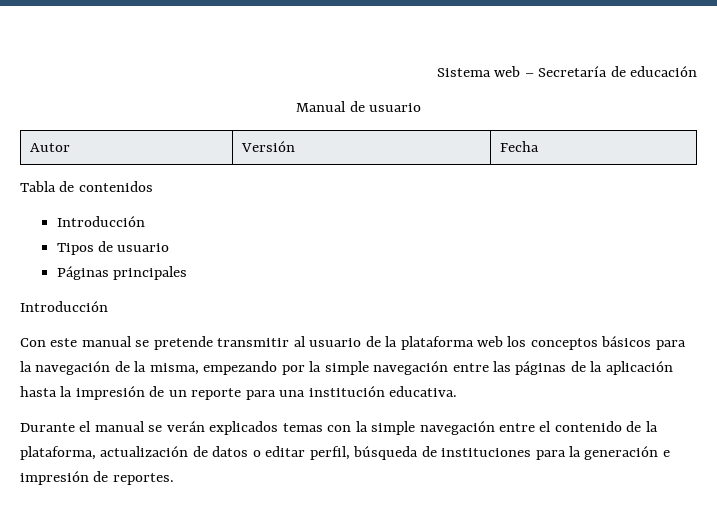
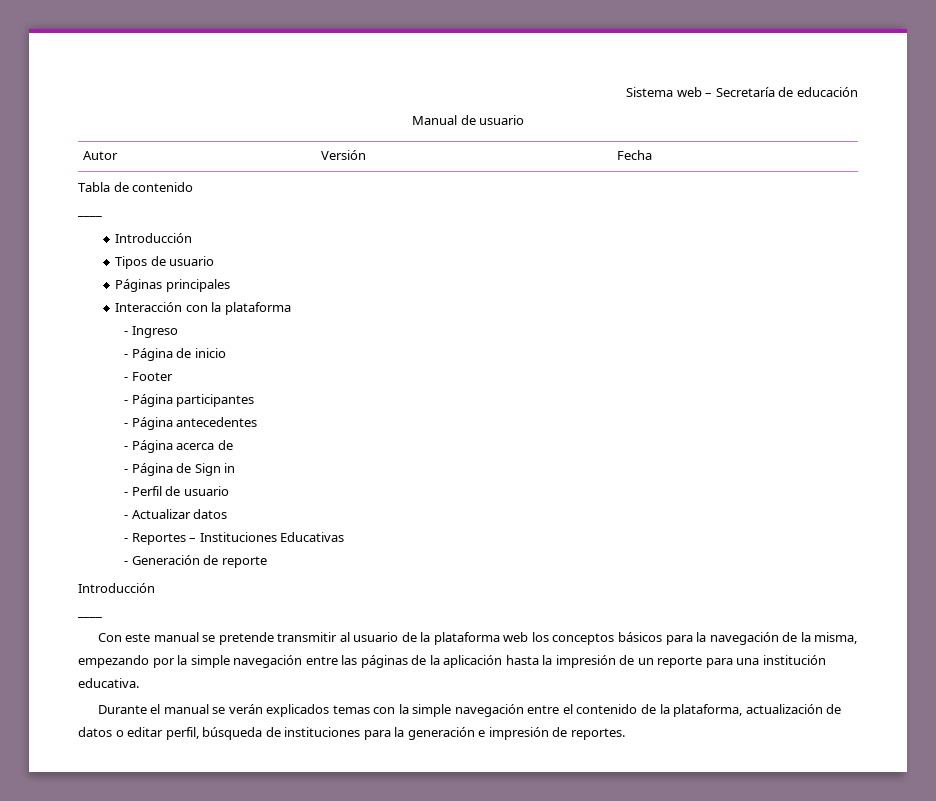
[78,181,153,192] contenidos -> [132,182,194,192] [77,215,102,217] contenido // ____
[20,301,108,312] // Introducción -> [115,302,291,315] [124,326,178,338] [124,348,226,361] [124,372,173,381] [124,394,255,407] [124,417,258,430] [124,440,233,453] [124,463,236,476] [124,486,229,496] [124,509,228,519] [124,532,345,545] [124,555,267,568] [78,583,155,593] [77,616,102,618] // Interacción con la plataforma // - Ingreso // - Página de inicio // - Footer // - Página participantes // - Página antecedentes // - Página acerca de // - Página de Sign in // - Perfil de usuario // - Actualizar datos // - Reportes – Instituciones Educativas // - Generación de reporte // Introducción // ____

